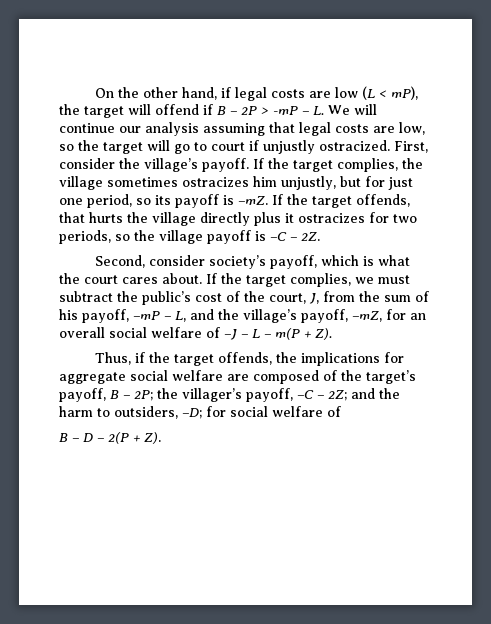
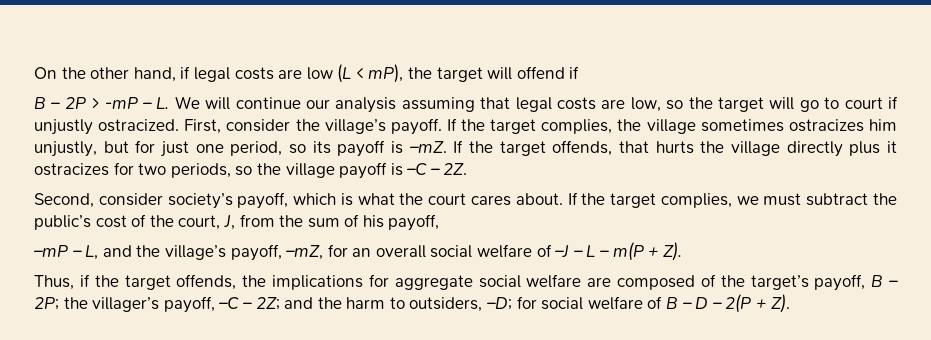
(213, 109) none -> (580, 72) //
(129, 316) none -> (440, 222) //
(341, 411) // -> (663, 302) none

